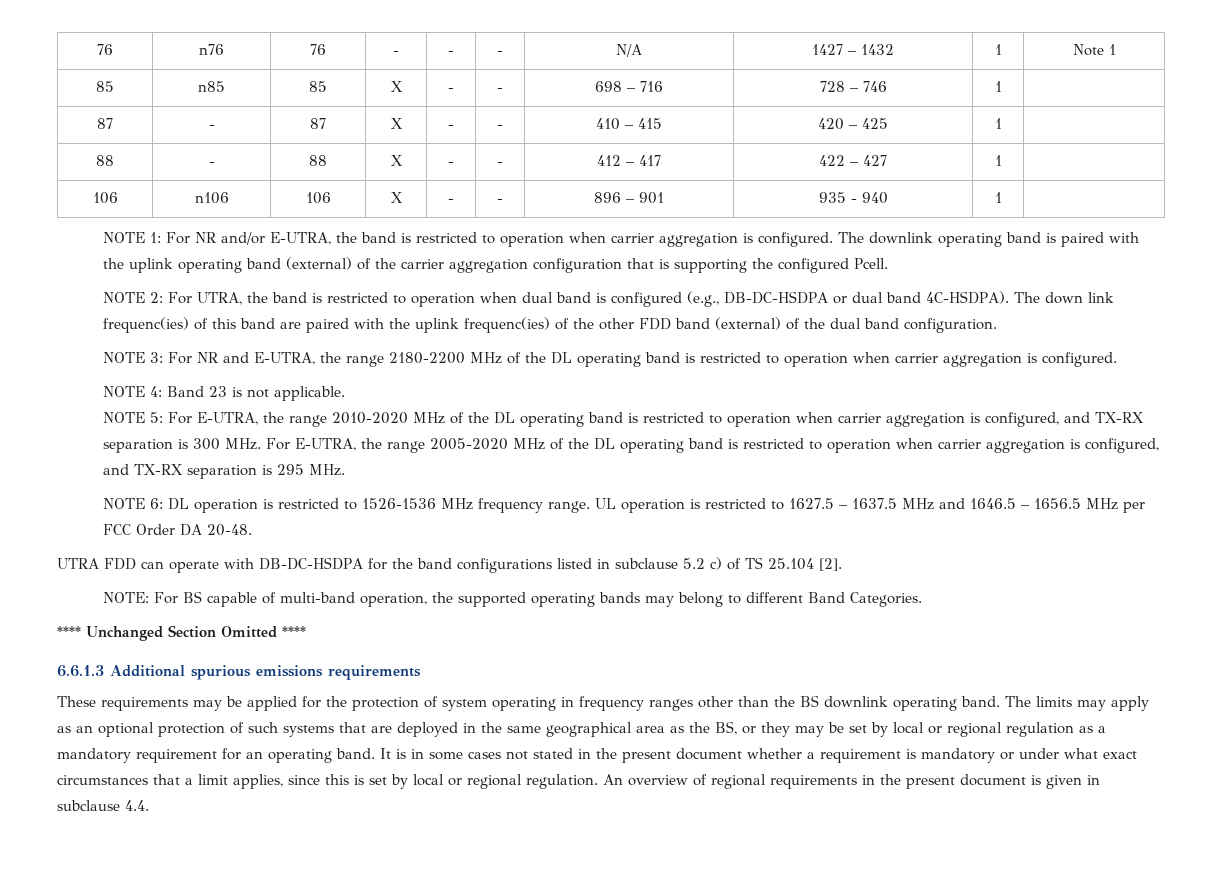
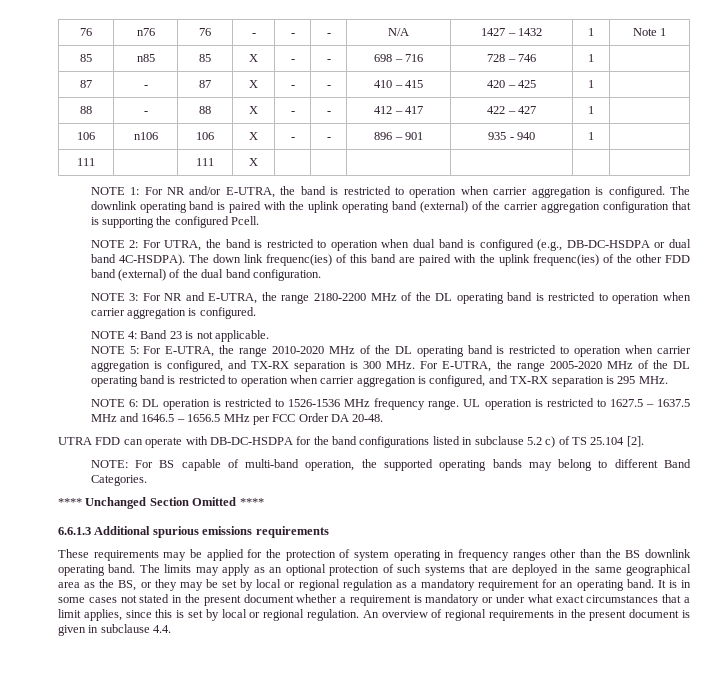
(1002, 197) none -> [77,158,95,166] [196,158,214,166] [249,158,258,166] // 111 | | 111 | X | | | | | |

